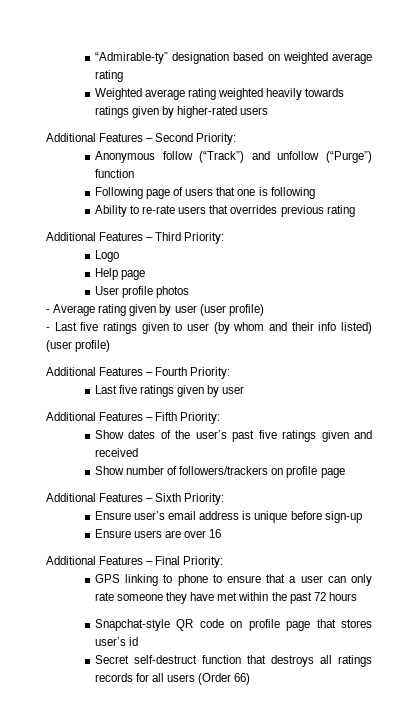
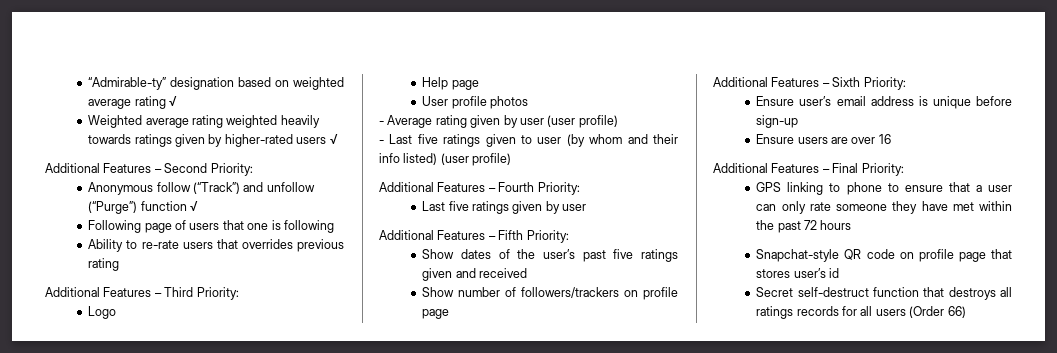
(123, 76) none -> [169,96,178,106] √
(269, 111) none -> [329,134,338,144] √
(134, 173) none -> [190,201,199,211] √

